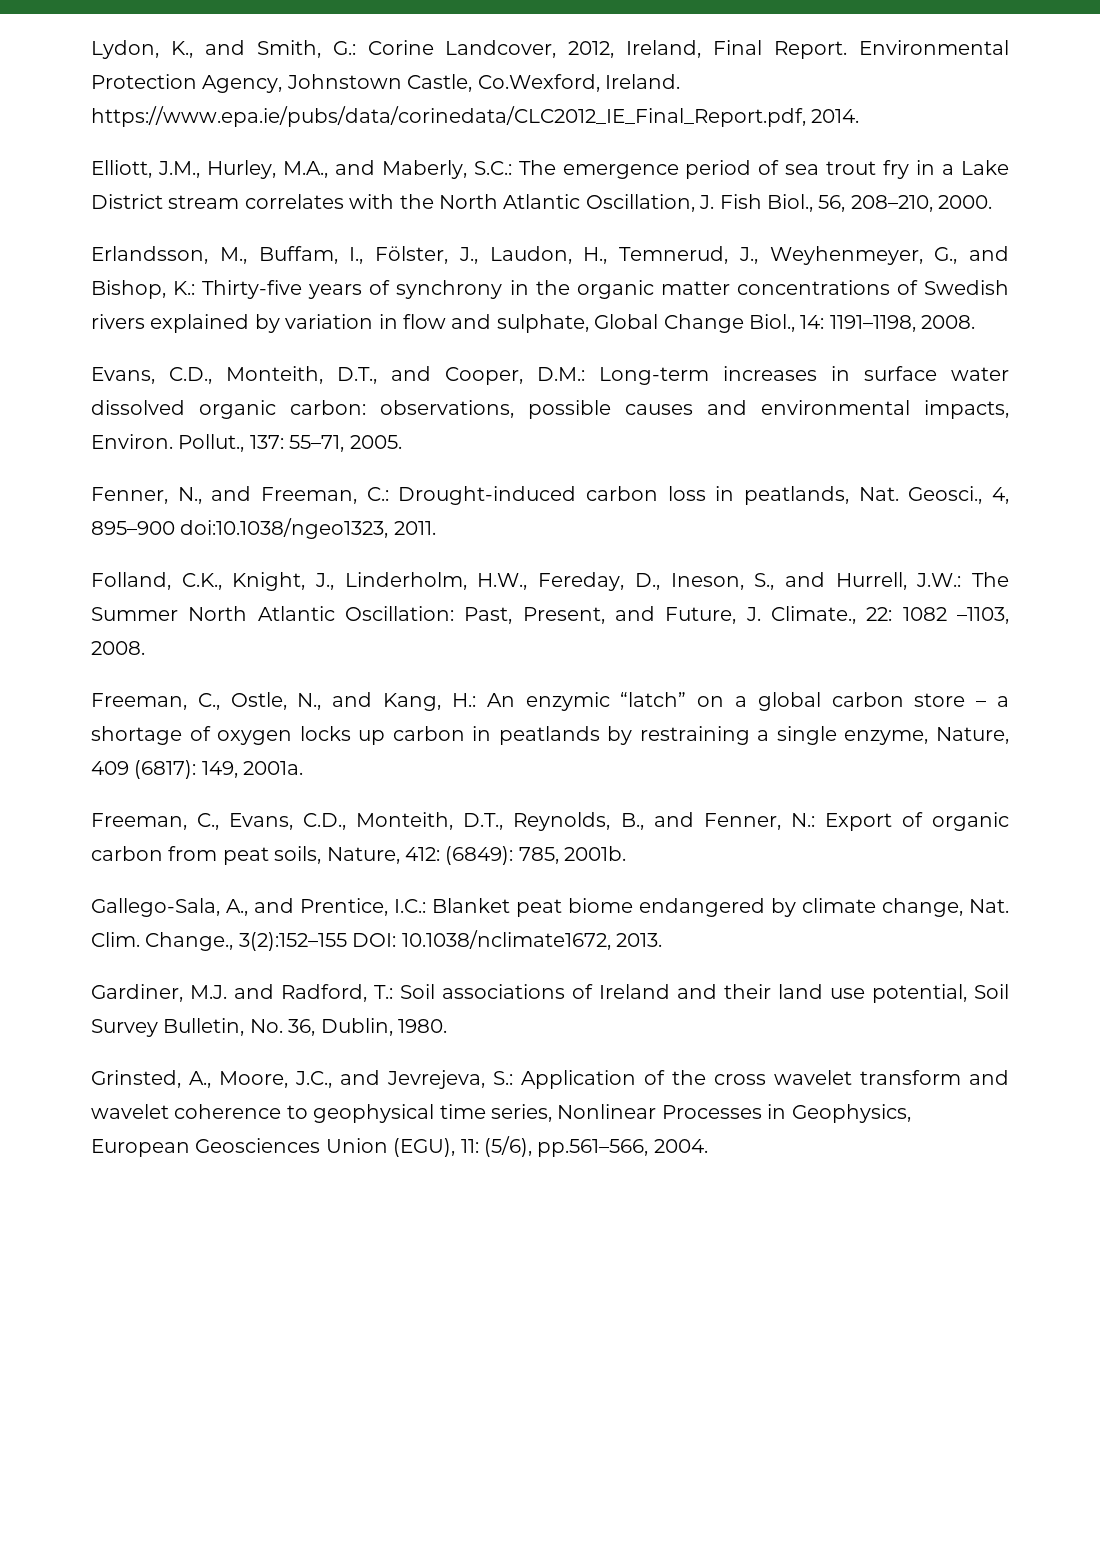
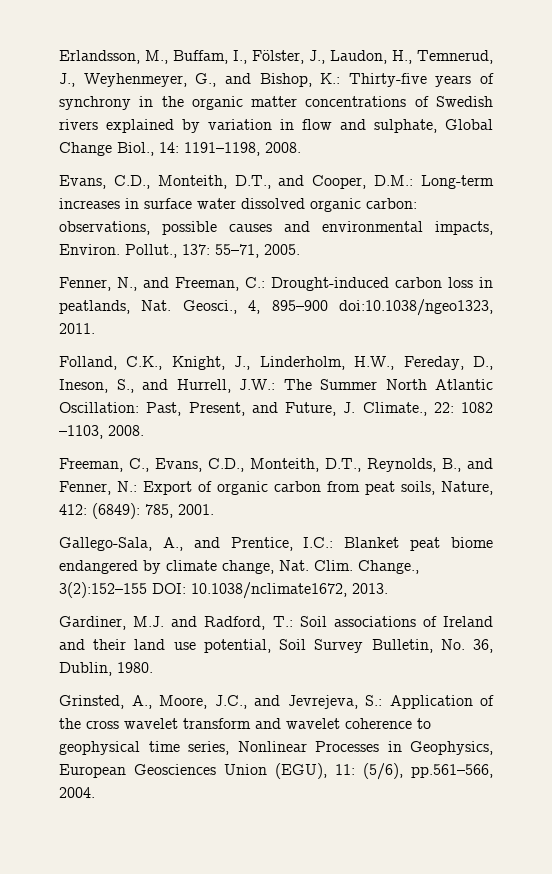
[91,40,1009,59] [91,74,680,93] [91,106,860,127] [91,160,1009,179] [91,194,993,212] Lydon, K., and Smith, G.: Corine Landcover, 2012, Ireland, Final Report. Environmental Protection Agency, Johnstown Castle, Co.Wexford, Ireland. https://www.epa.ie/pubs/data/corinedata/CLC2012_IE_Final_Report.pdf, 2014. // Elliott, J.M., Hurley, M.A., and Maberly, S.C.: The emergence period of sea trout fry in a Lake District stream correlates with the North Atlantic Oscillation, J. Fish Biol., 56, 208–210, 2000. // -> (59, 57) none
[91,692,1009,711] [91,726,1010,745] [91,760,304,779] // Freeman, C., Ostle, N., and Kang, H.: An enzymic “latch” on a global carbon store – a shortage of oxygen locks up carbon in peatlands by restraining a single enzyme, Nature, 409 (6817): 149, 2001a. -> (144, 430) none
[564,846,627,861] 2001b. -> [178,504,214,515] 2001.

